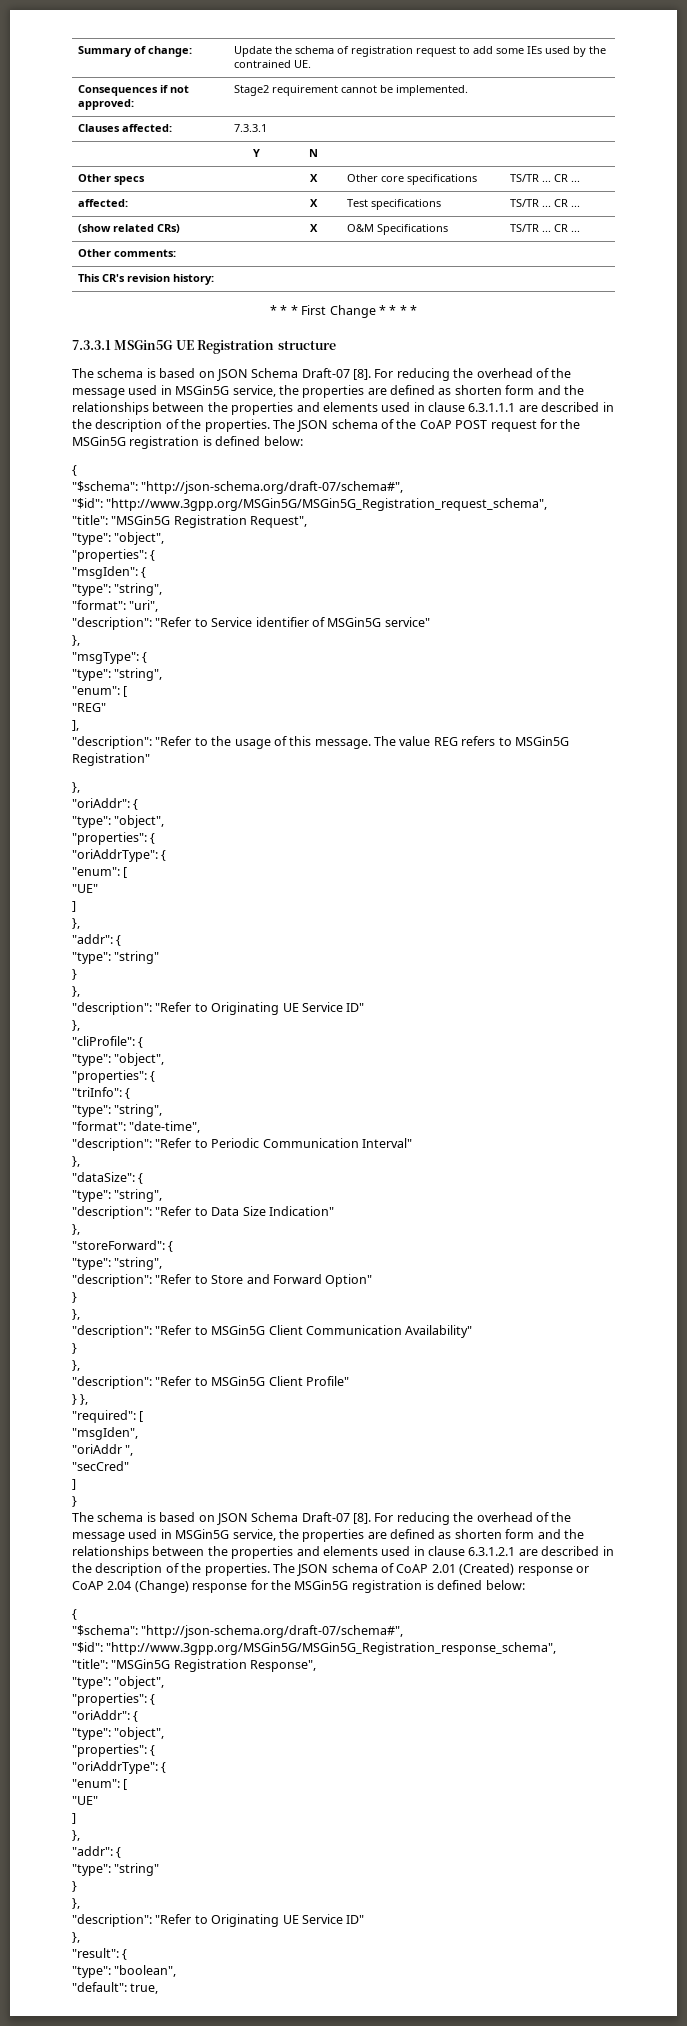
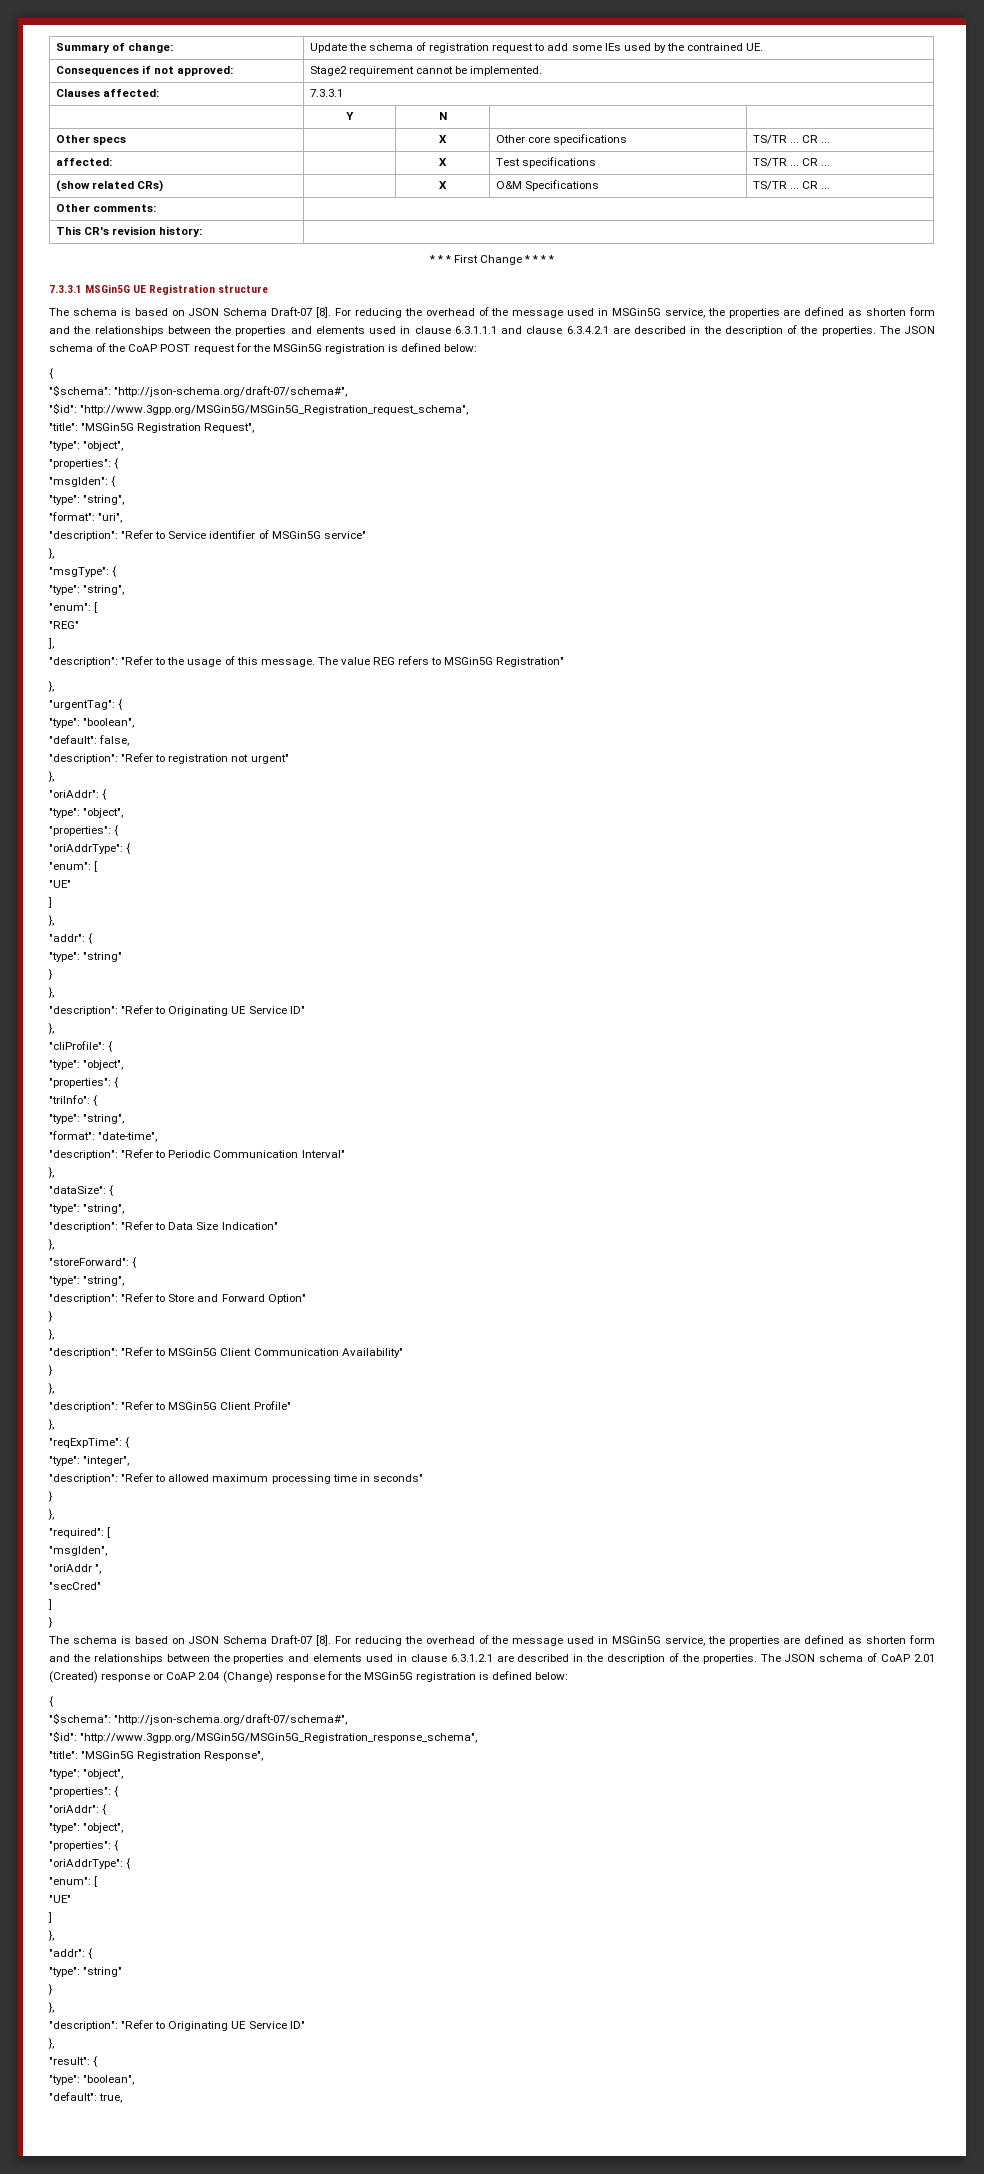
(516, 407) none -> [501,326,609,334] and clause 6.3.4.2.1
(80, 787) none -> [49,699,124,710] [49,718,135,728] [49,735,130,746] [49,753,289,764] [48,771,54,782] // "urgentTag": { // "type": "boolean", // "default": false, // "description": "Refer to registration not urgent" // },
[72,1394,77,1405] // } -> [48,1419,54,1430] [49,1437,131,1448] [49,1456,130,1466] [49,1473,423,1484] [48,1491,53,1502] // }, // "reqExpTime": { // "type": "integer", // "description": "Refer to allowed maximum processing time in seconds" // } //

